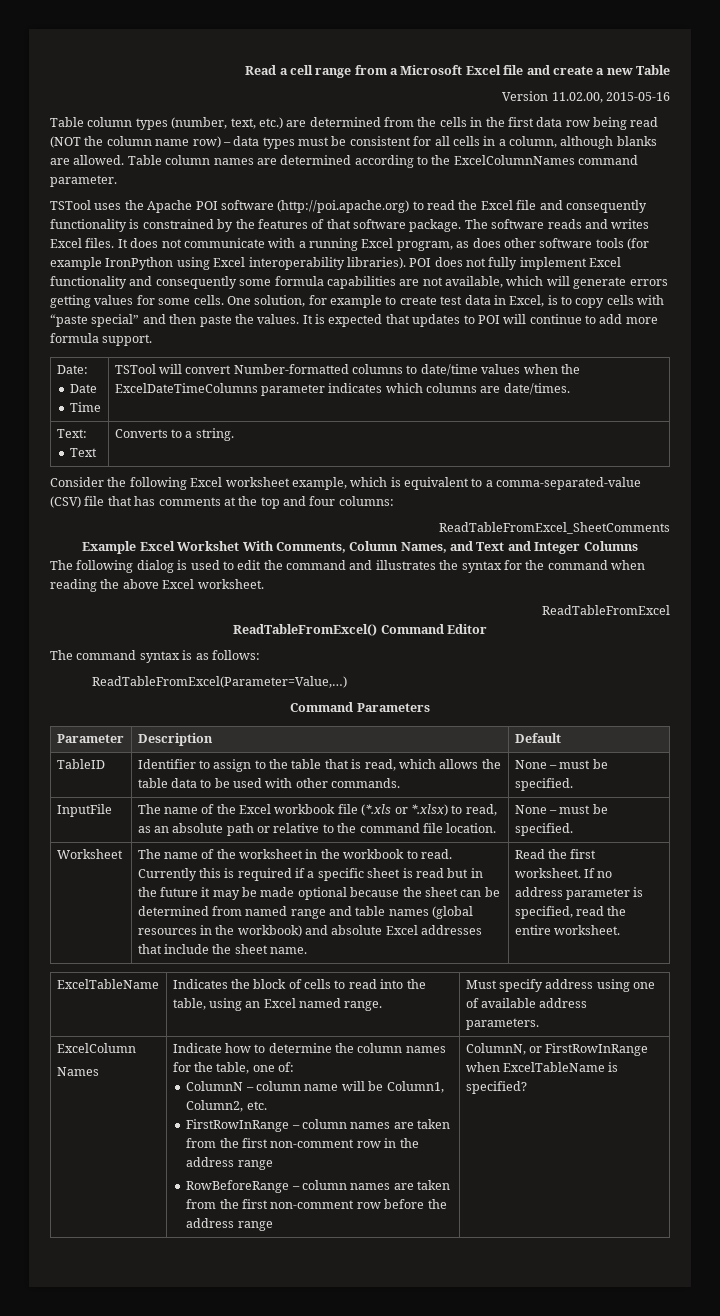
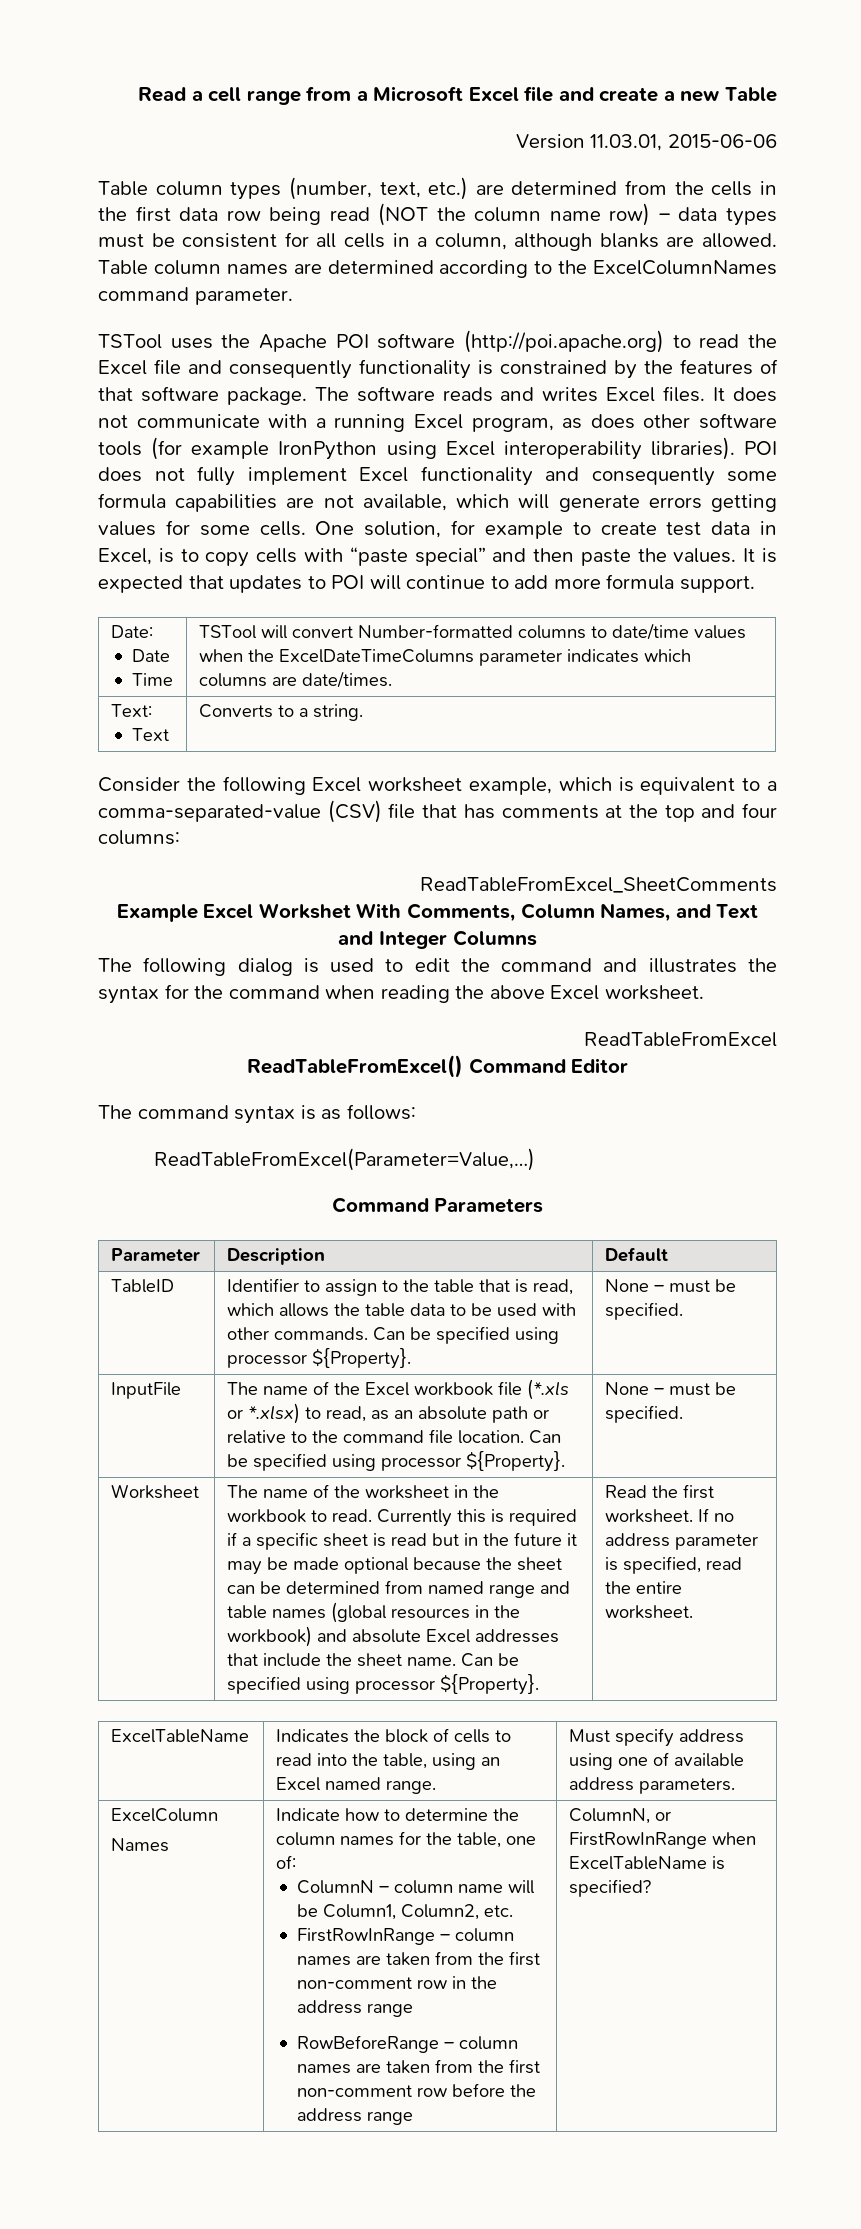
[551,92,670,103] 11.02.00, 2015-05-16 -> [590,134,777,151] 11.03.01, 2015-06-06
(401, 783) none -> [373,1326,560,1344] [227,1348,412,1369] Can be specified using processor ${Property}.
(497, 828) none -> [529,1430,562,1444] [227,1451,566,1472] Can be specified using processor ${Property}.
(308, 950) none -> [461,1653,520,1667] [227,1674,540,1695] Can be specified using processor ${Property}.

